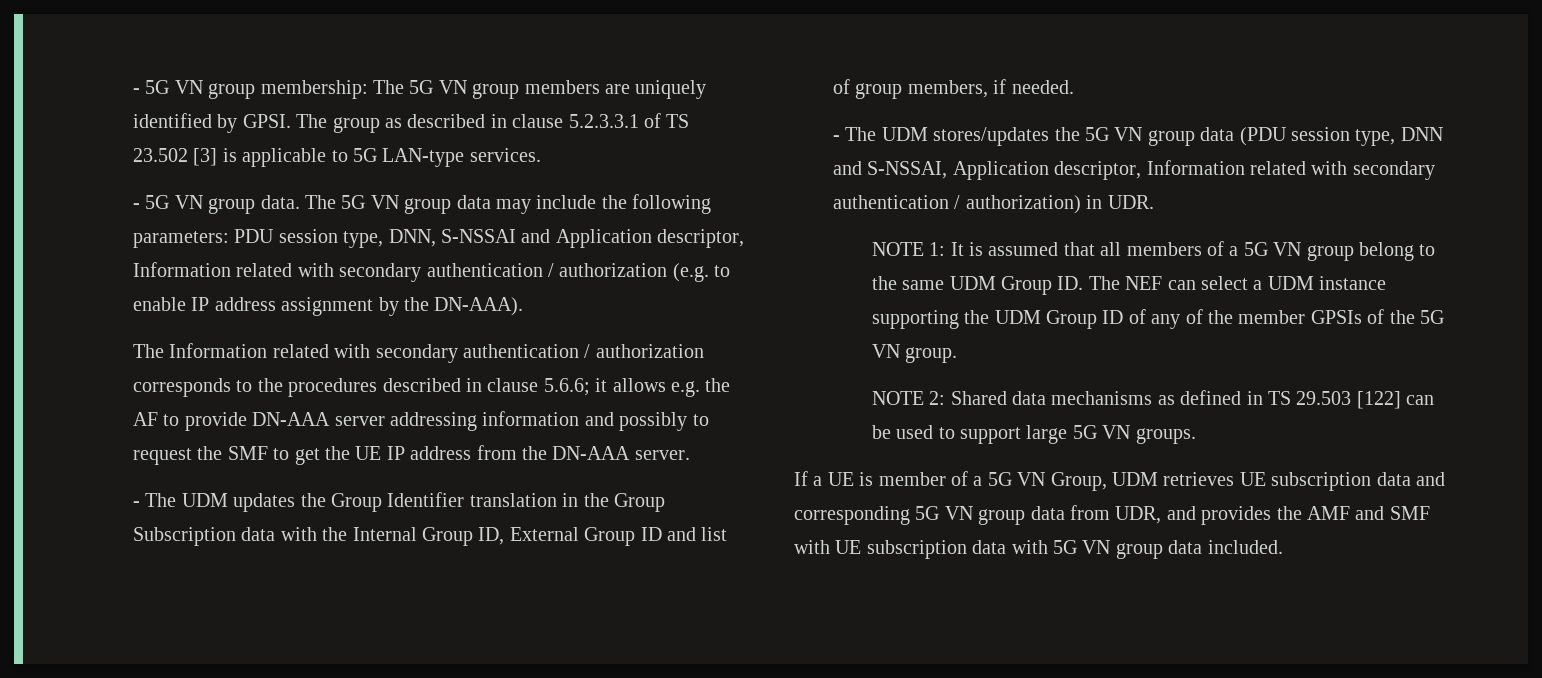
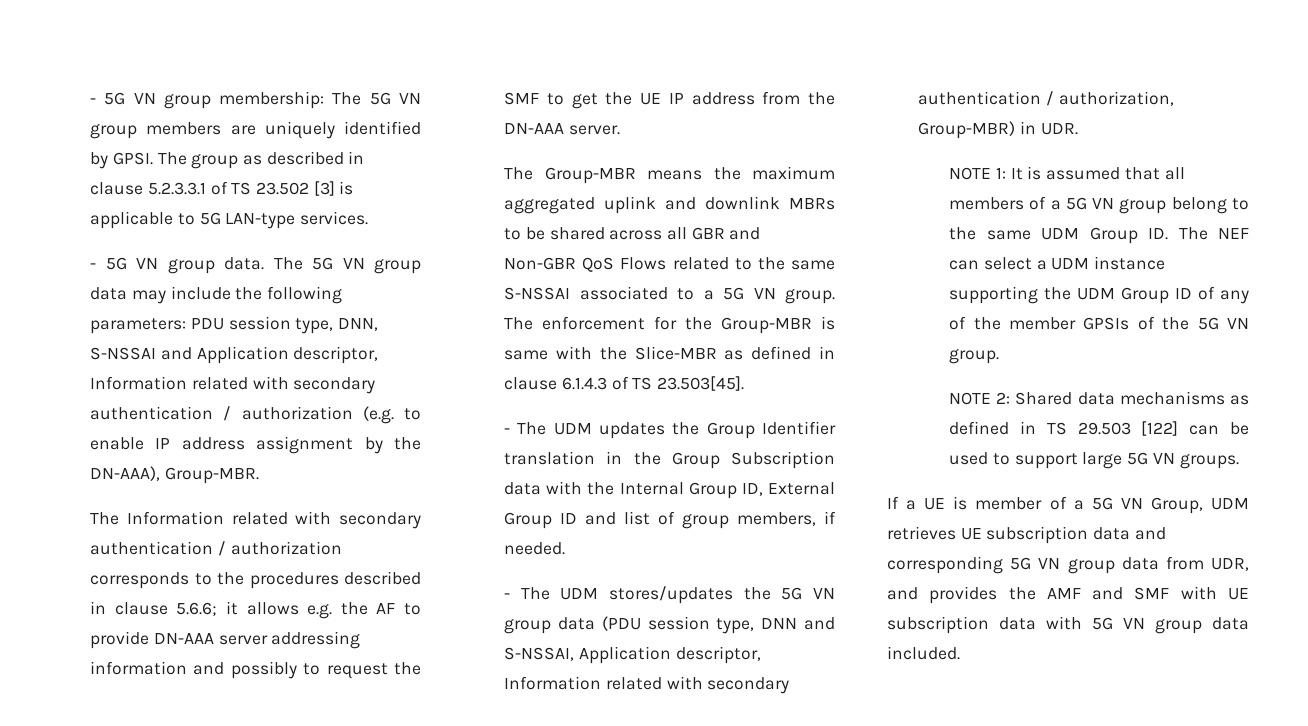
[434,297,524,316] DN-AAA). -> [90,466,259,484] DN-AAA), Group-MBR.
(690, 455) none -> [504,166,835,184] [504,196,835,214] [504,227,761,240] [504,257,835,272] [504,286,835,304] [504,316,835,334] [504,346,835,360] [504,376,744,391] // The Group-MBR means the maximum aggregated uplink and downlink MBRs to be shared across all GBR and Non-GBR QoS Flows related to the same S-NSSAI associated to a 5G VN group. The enforcement for the Group-MBR is same with the Slice-MBR as defined in clause 6.1.4.3 of TS 23.503[45].
[965,195,1081,214] authorization) -> [1058,91,1174,106] [918,121,1016,139] authorization, Group-MBR)

